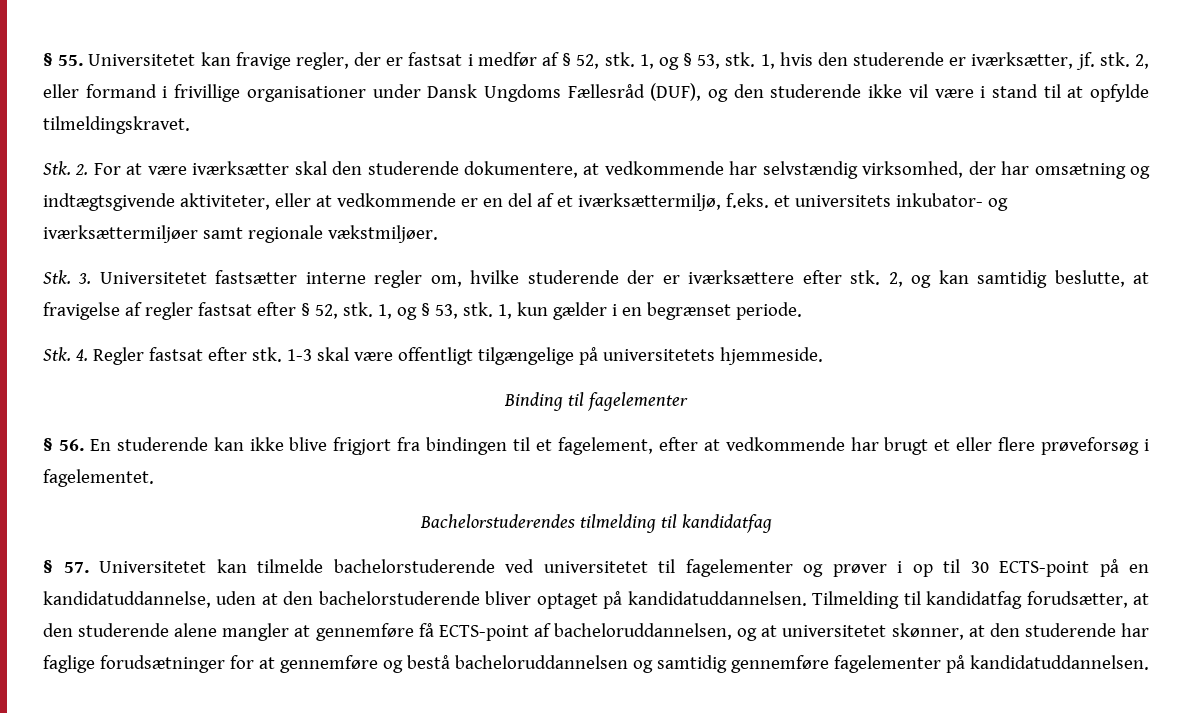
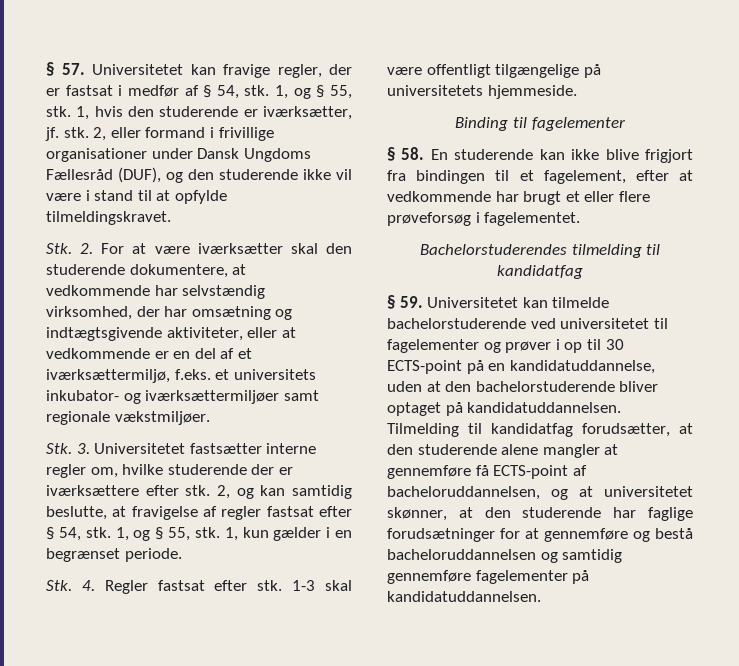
[43,53,84,66] § 55. -> [46,62,85,76] § 57.
[576,52,721,70] 52, stk. 1, og § 53, -> [216,85,352,99] 54, stk. 1, og § 55,
[314,302,458,320] 52, stk. 1, og § 53, -> [58,527,190,541] 54, stk. 1, og § 55,
[58,439,84,451] 56. -> [401,147,425,160] 58.
[63,562,89,573] 57. -> [399,296,423,308] 59.

